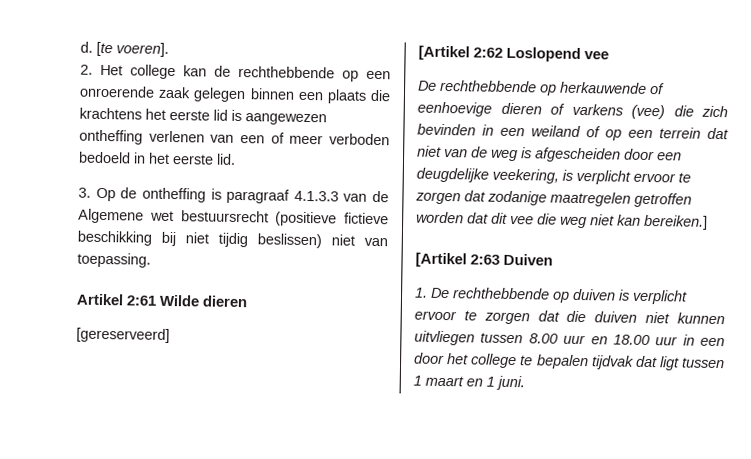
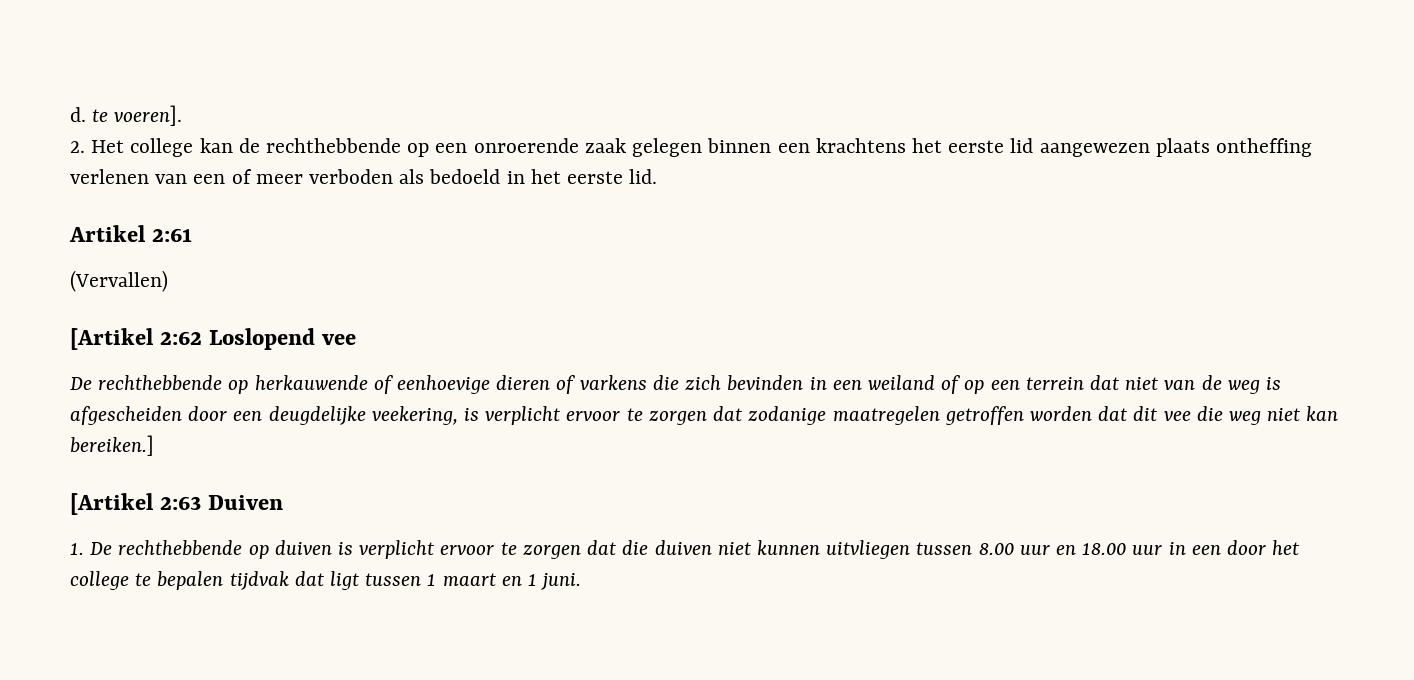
[96,41,113,57] [te -> [92,109,109,122] te
[326,89,391,104] plaats die -> (810, 148) none
[231,109,327,126] is aangewezen -> [1039,138,1210,157] aangewezen plaats
(390, 139) none -> [399,169,425,184] als
[78,187,389,204] [78,208,389,227] [77,230,388,249] [77,252,151,268] // 3. Op de ontheffing is paragraaf 4.1.3.3 van de Algemene wet bestuursrecht (positieve fictieve beschikking bij niet tijdig beslissen) niet van toepassing. -> (658, 176) none
[159,294,249,308] [76,327,170,343] Wilde dieren // [gereserveerd] -> [70,270,168,292] // (Vervallen)
[631,104,665,120] (vee) -> (647, 382) none

